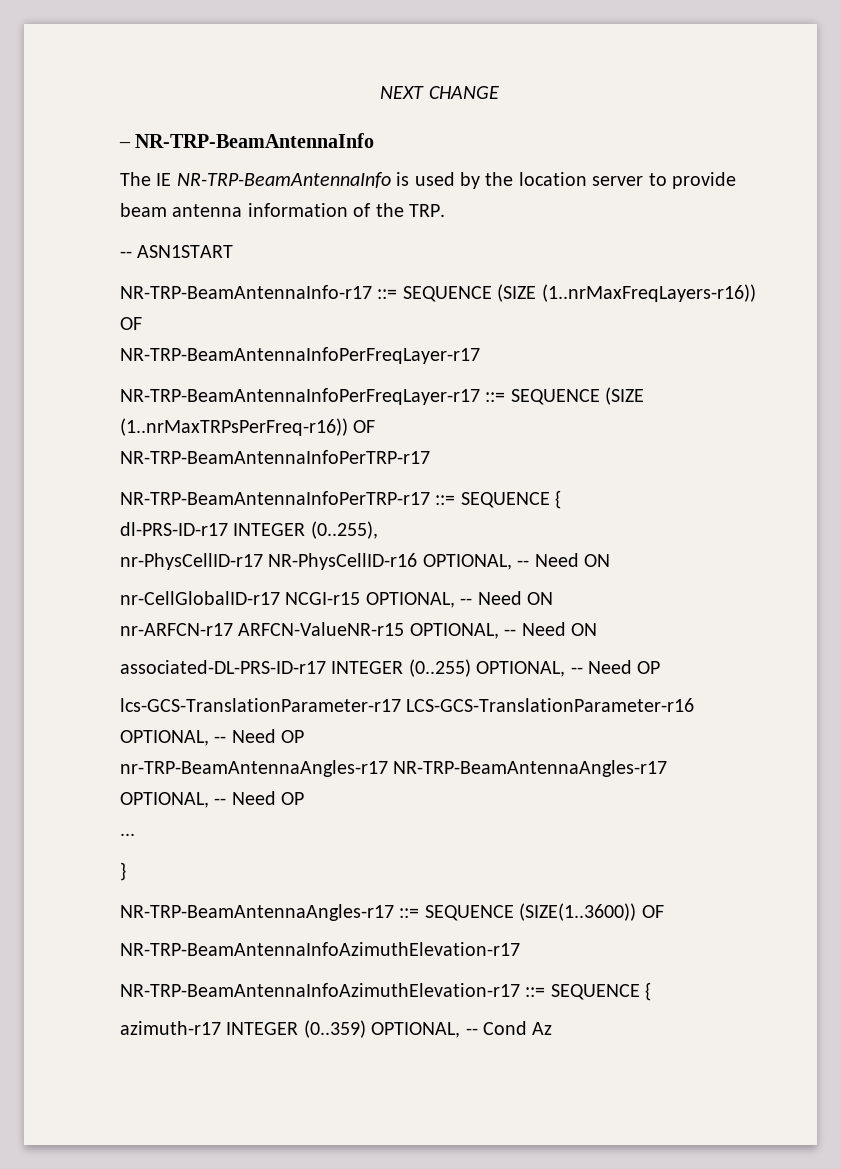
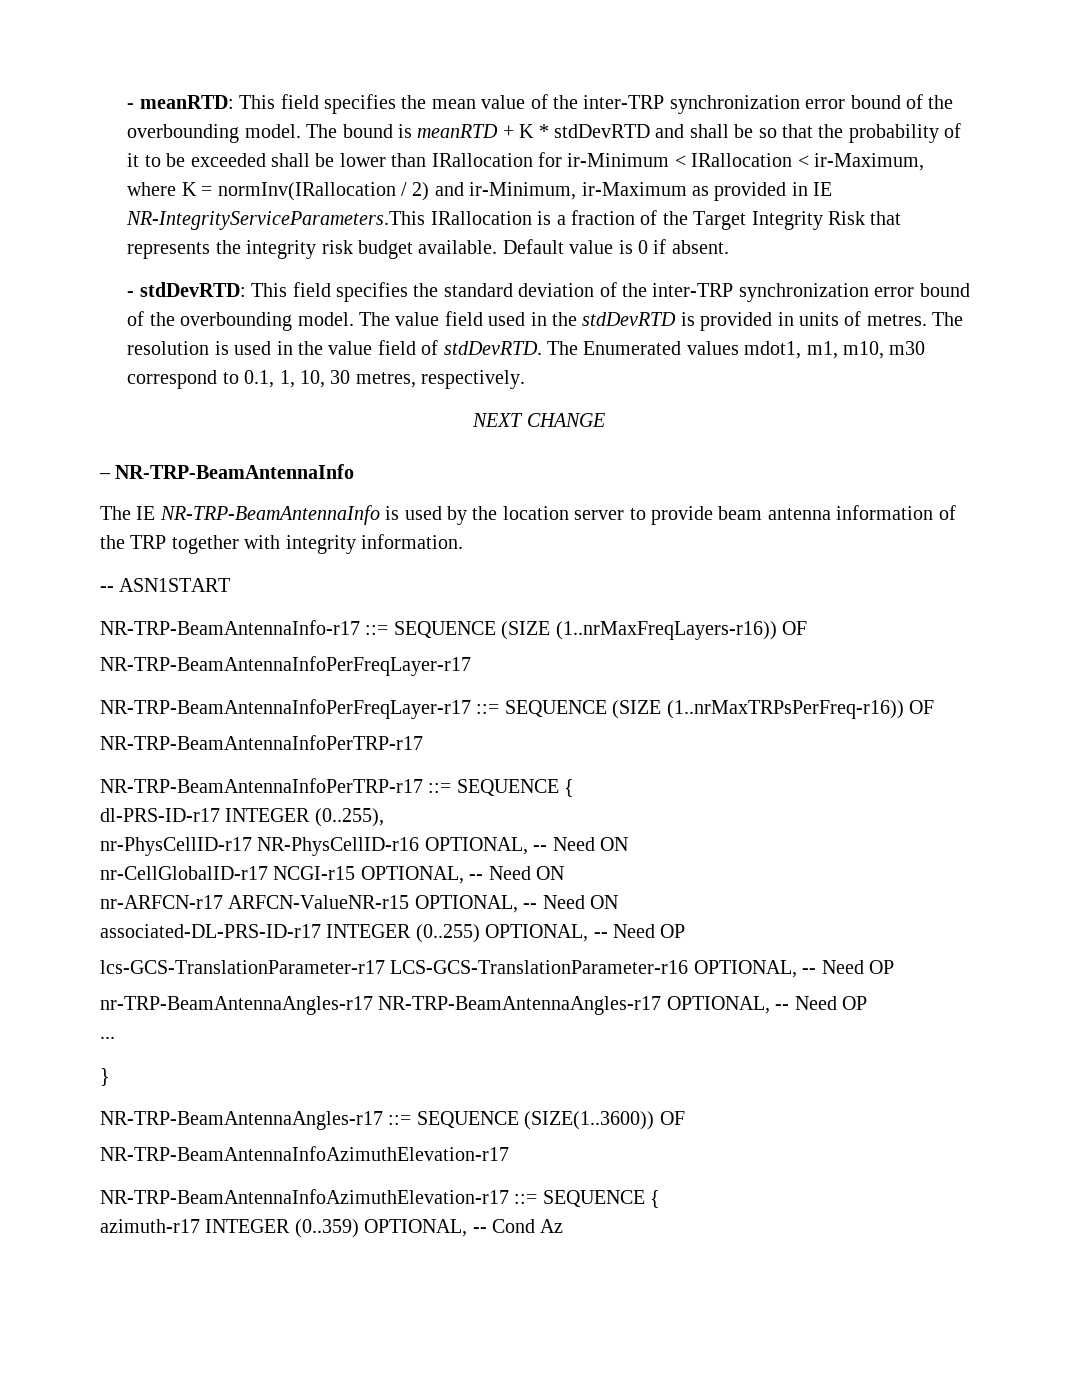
(380, 92) none -> [127,94,954,114] [127,123,962,143] [127,152,925,171] [127,182,833,201] [126,210,902,230] [127,239,729,259] [127,282,970,302] [127,311,964,331] [127,340,926,359] [127,370,526,389] - meanRTD: This field specifies the mean value of the inter-TRP synchronization error bound of the overbounding model. The bound is meanRTD + K * stdDevRTD and shall be so that the probability of it to be exceeded shall be lower than IRallocation for ir-Minimum < IRallocation < ir-Maximum, where K = normInv(IRallocation / 2) and ir-Minimum, ir-Maximum as provided in IE NR-IntegrityServiceParameters.This IRallocation is a fraction of the Target Integrity Risk that represents the integrity risk budget available. Default value is 0 if absent. // - stdDevRTD: This field specifies the standard deviation of the inter-TRP synchronization error bound of the overbounding model. The value field used in the stdDevRTD is provided in units of metres. The resolution is used in the value field of stdDevRTD. The Enumerated values mdot1, m1, m10, m30 correspond to 0.1, 1, 10, 30 metres, respectively. //
[409,204,445,217] TRP. -> [130,534,463,554] TRP together with integrity information.

